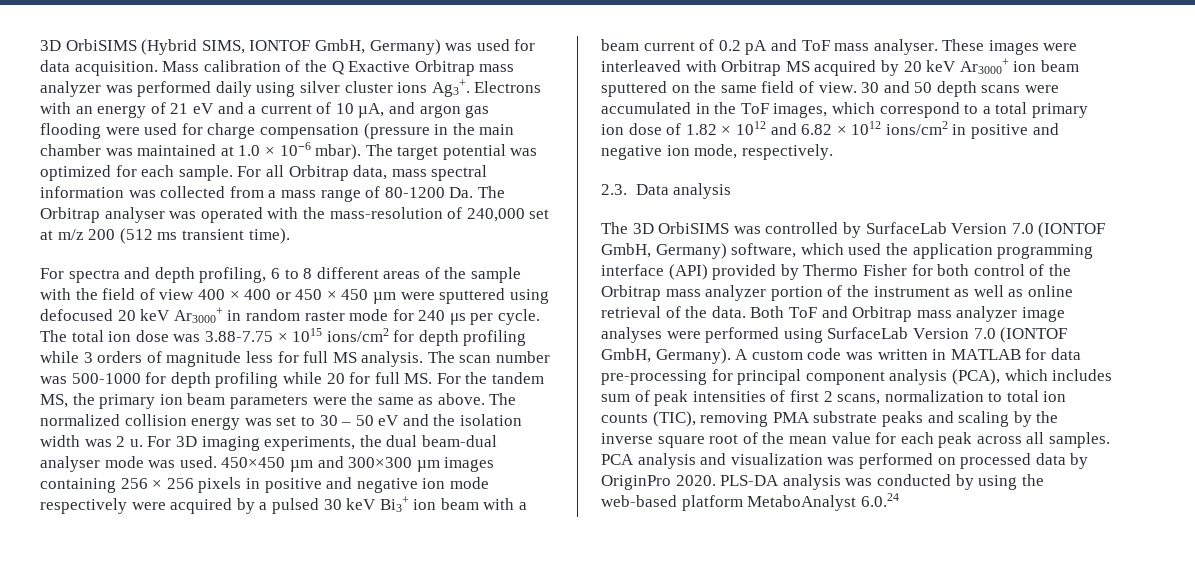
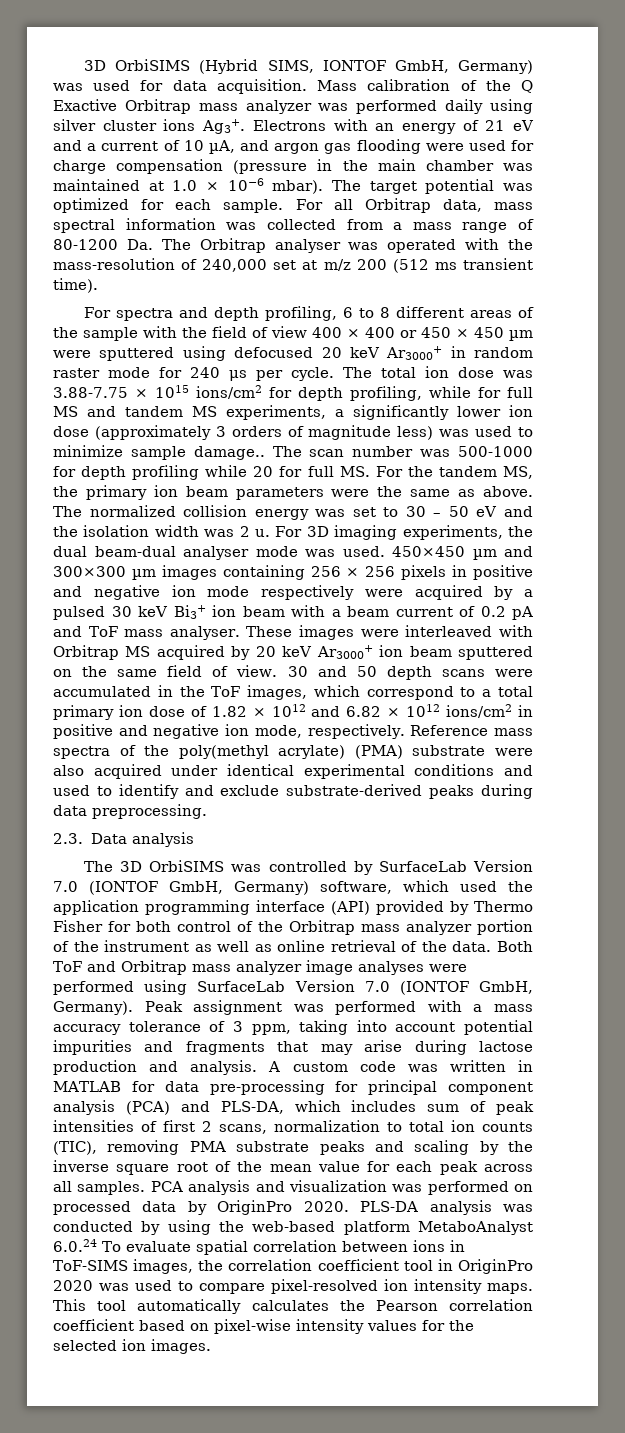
[463,330,527,346] [40,351,424,367] profiling while 3 orders of magnitude less for full MS analysis. -> [350,386,533,401] [53,405,533,420] [53,425,534,440] [53,445,265,460] profiling, while for full MS and tandem MS experiments, a significantly lower ion dose (approximately 3 orders of magnitude less) was used to minimize sample damage..
(833, 152) none -> [410,725,533,736] [53,745,533,759] [53,764,533,779] [53,784,533,799] [53,804,207,819] Reference mass spectra of the poly(methyl acrylate) (PMA) substrate were also acquired under identical experimental conditions and used to identify and exclude substrate-derived peaks during data preprocessing.
(731, 356) none -> [144,1000,533,1015] [53,1020,533,1035] [53,1040,533,1055] [53,1060,258,1075] Peak assignment was performed with a mass accuracy tolerance of 3 ppm, taking into account potential impurities and fragments that may arise during lactose production and analysis.
[951,369,1000,385] (PCA), -> [125,1101,284,1115] (PCA) and PLS-DA,
(899, 500) none -> [102,1240,465,1255] [53,1259,533,1274] [53,1279,533,1294] [53,1299,533,1314] [53,1319,474,1334] [53,1339,211,1354] To evaluate spatial correlation between ions in ToF-SIMS images, the correlation coefficient tool in OriginPro 2020 was used to compare pixel-resolved ion intensity maps. This tool automatically calculates the Pearson correlation coefficient based on pixel-wise intensity values for the selected ion images.

